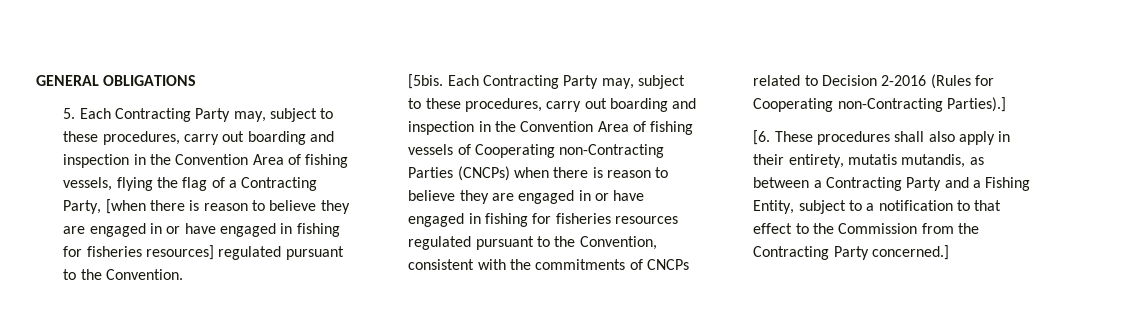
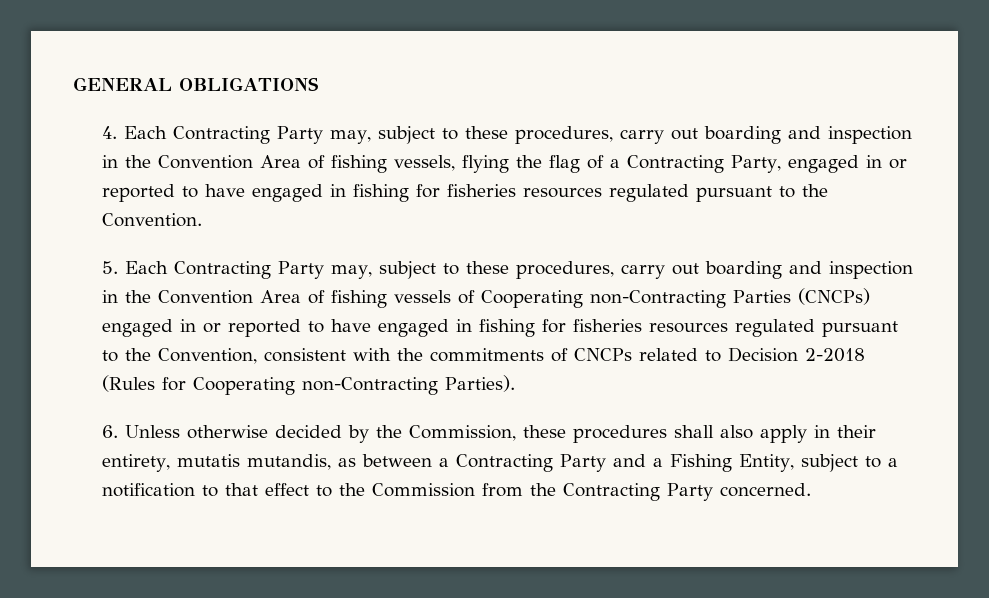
[63,108,76,119] 5. -> [101,126,117,139] 4.
[105,199,350,214] [63,223,340,237] [63,245,215,260] [when there is reason to believe they are engaged in or have engaged in fishing for fisheries resources] -> [787,155,907,173] [101,184,602,202] engaged in or reported to have engaged in fishing for fisheries resources
[408,74,444,89] [5bis. -> [101,261,118,274] 5.
[514,167,669,178] [408,190,609,204] when there is reason to believe they are engaged in or -> [101,319,324,337] engaged in or reported to
[881,75,927,86] 2-2016 -> [804,348,865,362] 2-2018
[947,97,1007,112] [753,130,813,145] Parties).] // [6. These -> [444,375,515,392] [101,425,566,443] Parties). // 6. Unless otherwise decided by the Commission, these
[872,245,950,260] concerned.] -> [719,483,811,497] concerned.

